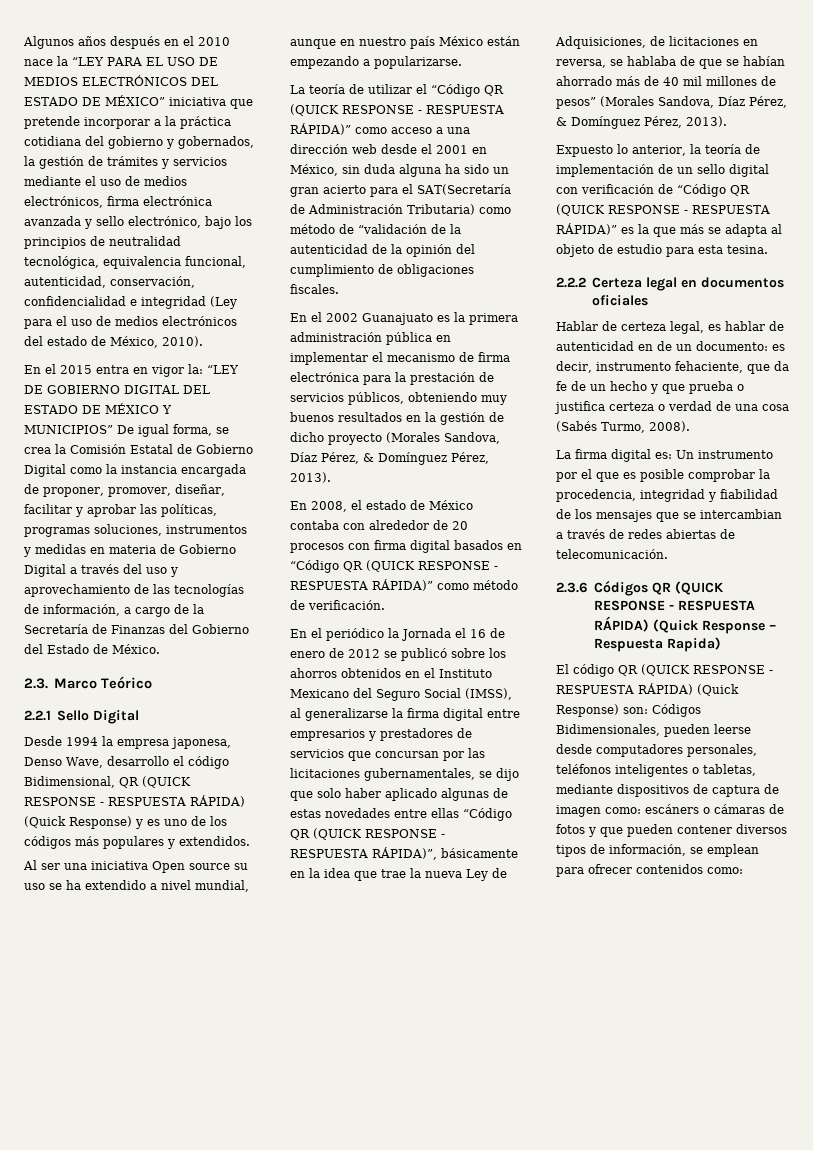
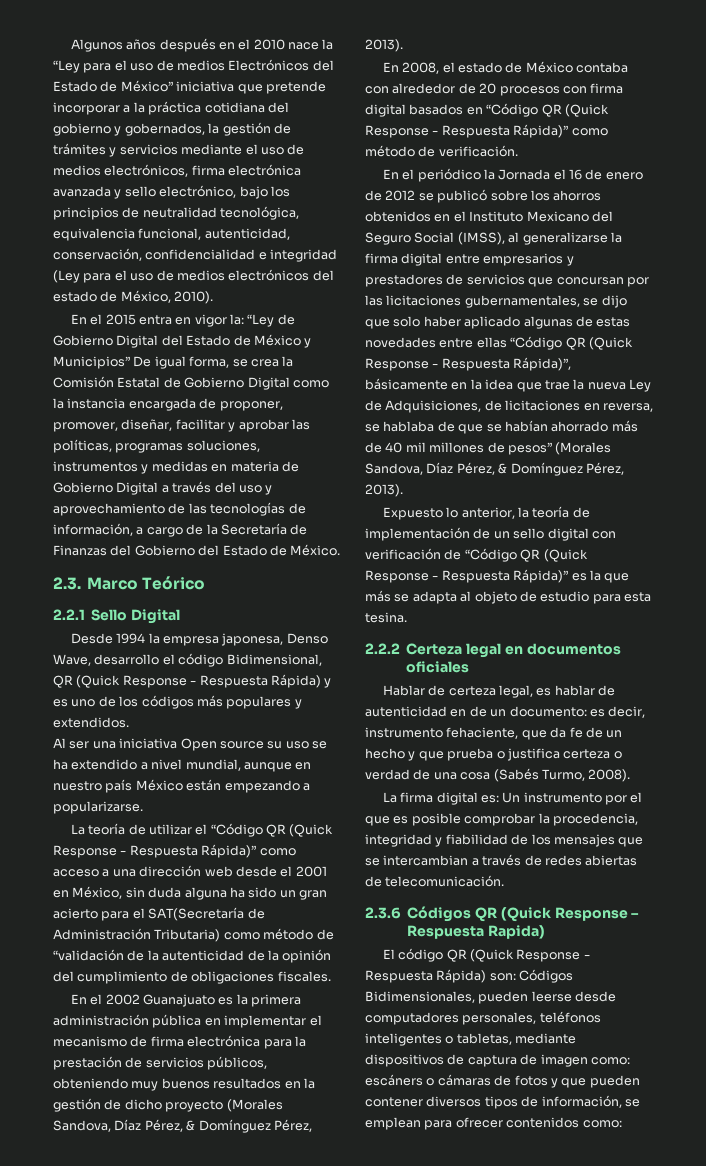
[72,57,218,66] [24,75,218,86] [24,95,165,106] “LEY PARA EL USO DE MEDIOS ELECTRÓNICOS DEL ESTADO DE MÉXICO” -> [53,59,334,73] [53,80,173,92] “Ley para el uso de medios Electrónicos del Estado de México”
[207,365,239,374] [24,385,210,394] [24,403,172,414] [24,425,113,434] “LEY DE GOBIERNO DIGITAL DEL ESTADO DE MÉXICO Y MUNICIPIOS” -> [247,314,295,327] [53,334,312,348] [53,356,130,369] “Ley de Gobierno Digital del Estado de México y Municipios”
[142,776,191,788] [24,795,245,807] [24,816,132,829] (QUICK RESPONSE - RESPUESTA RÁPIDA) (Quick Response) -> [76,674,321,688] (Quick Response - Respuesta Rápida)
[290,104,504,116] [290,123,351,135] (QUICK RESPONSE - RESPUESTA RÁPIDA)” -> [289,824,334,837] [53,844,257,858] (Quick Response - Respuesta Rápida)”
[366,560,498,572] [290,579,433,591] (QUICK RESPONSE - RESPUESTA RÁPIDA)” -> [564,104,609,117] [365,124,569,138] (Quick Response - Respuesta Rápida)”
[313,828,445,840] [290,847,437,860] (QUICK RESPONSE - RESPUESTA RÁPIDA)”, -> [588,337,633,350] [365,357,572,371] (Quick Response - Respuesta Rápida)”,
[556,204,770,216] [556,223,617,235] (QUICK RESPONSE - RESPUESTA RÁPIDA)” -> [543,549,588,562] [365,569,569,583] (Quick Response - Respuesta Rápida)”
[674,581,724,595] [593,600,755,611] [593,616,649,632] (QUICK RESPONSE - RESPUESTA RÁPIDA) -> (498, 914) none
[641,664,773,676] [556,683,739,696] [556,704,619,717] (QUICK RESPONSE - RESPUESTA RÁPIDA) (Quick Response) -> [469,949,590,962] [365,969,487,983] (Quick Response - Respuesta Rápida)

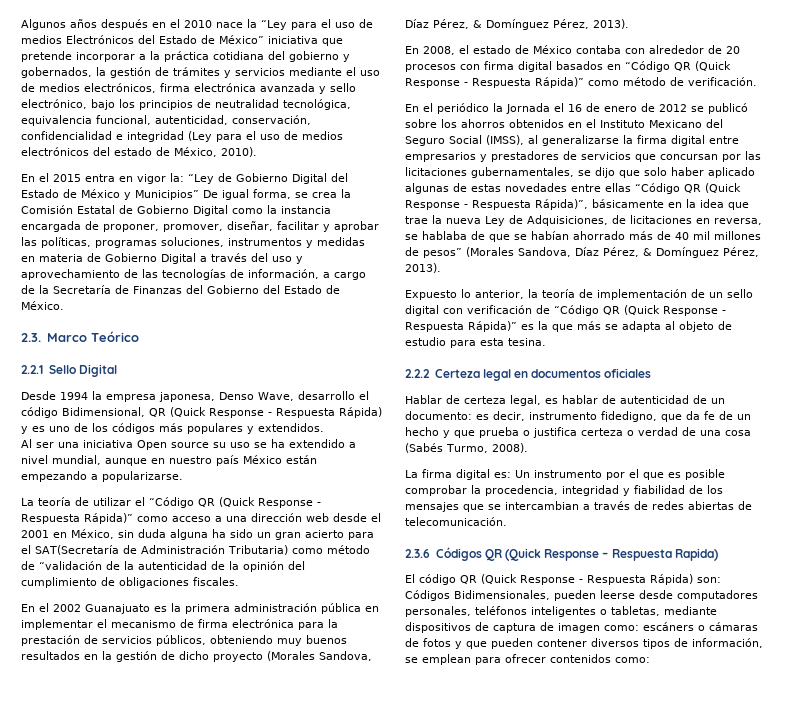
[450,709,467,717] en -> (689, 399) none
[446,727,519,739] fehaciente, -> [601,411,657,422] fidedigno,

